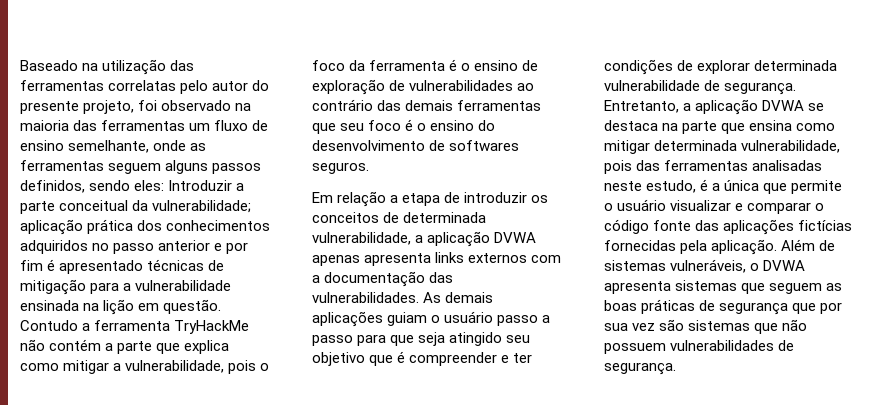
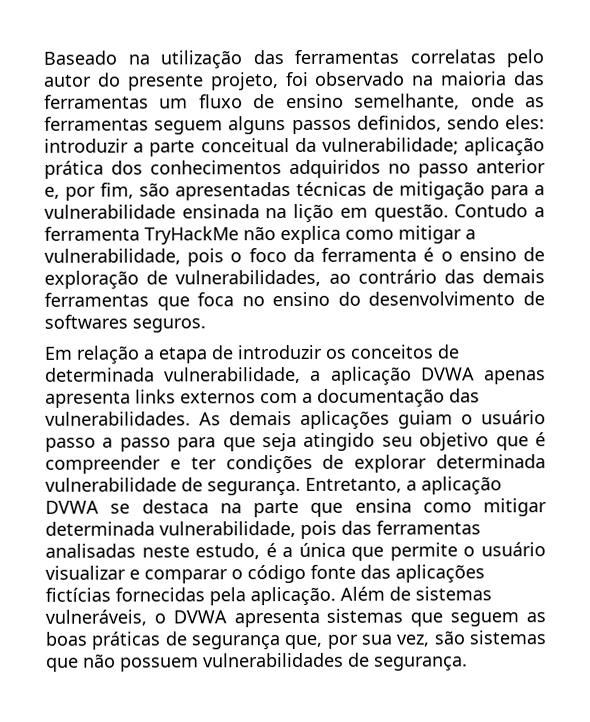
[168,180,233,191] Introduzir -> [44,138,129,153] introduzir
[214,242,249,254] [20,259,144,274] e por fim é apresentado -> [44,182,291,201] e, por fim, são apresentadas
[49,339,181,354] contém a parte que -> (276, 233) none
[409,80,514,91] vulnerabilidades -> [175,269,322,287] vulnerabilidades,
[340,119,427,131] seu foco é o -> [197,292,265,307] foca no
[792,303,817,314] que -> [284,634,324,650] que,
[632,323,656,331] vez -> [396,634,430,647] vez,

